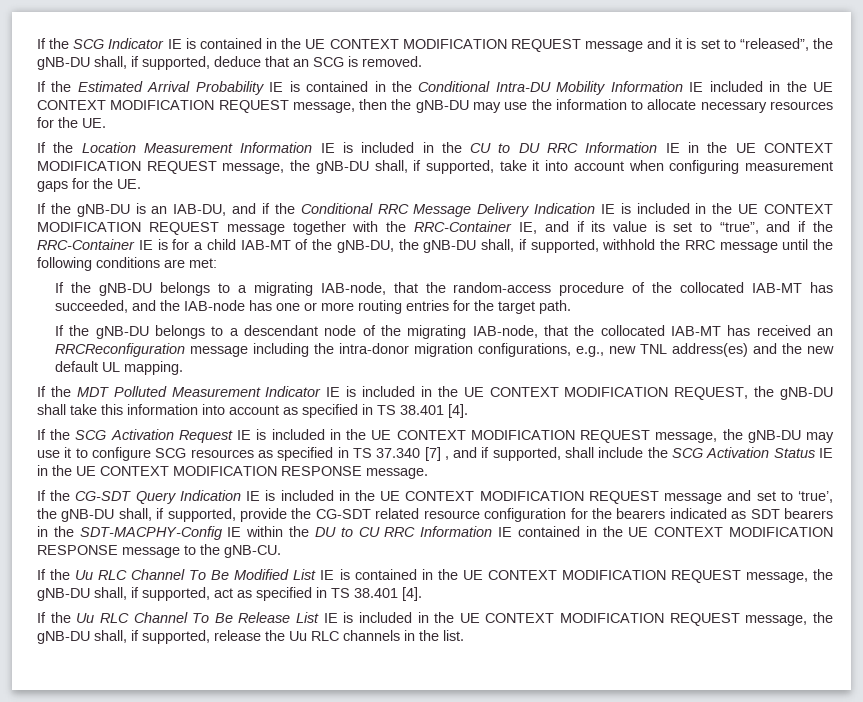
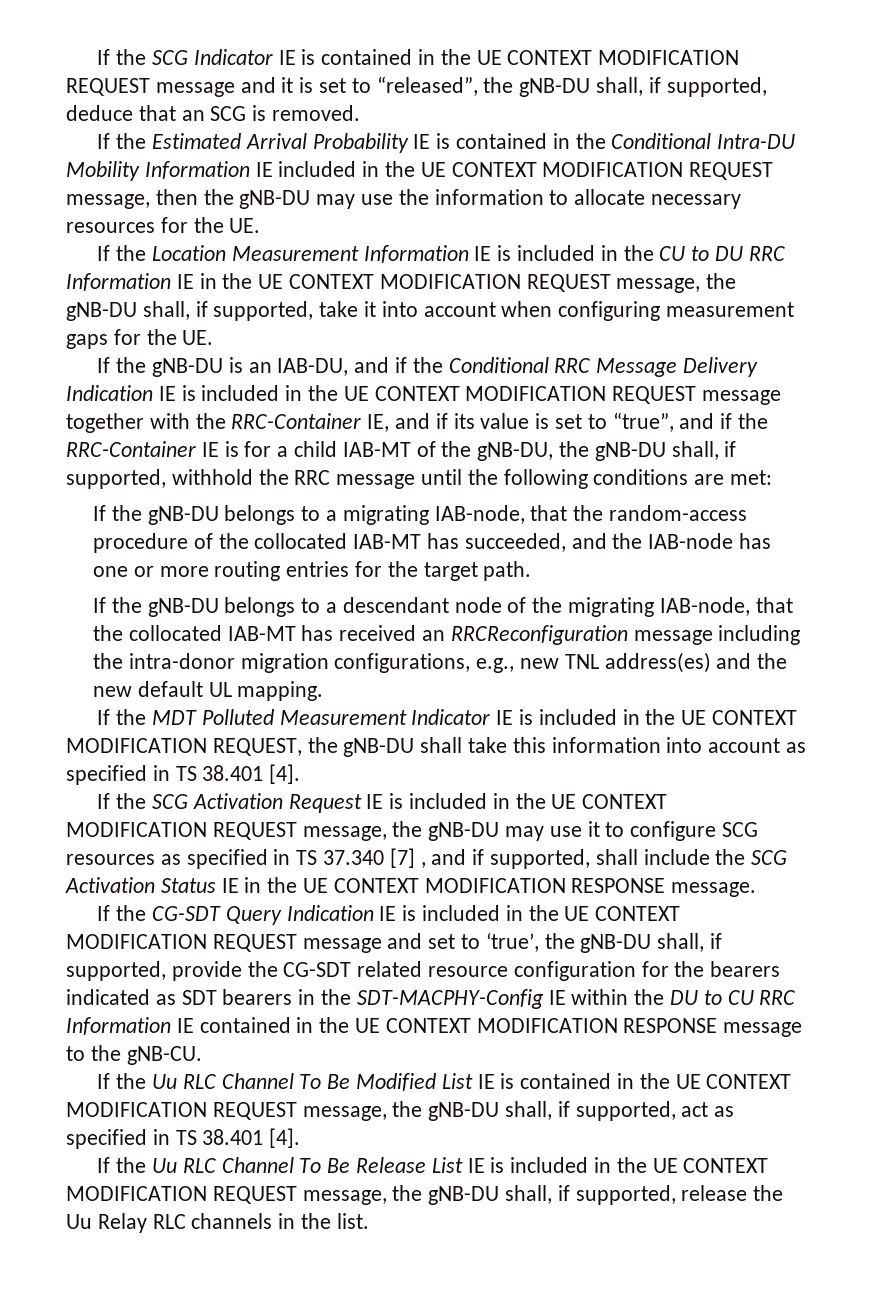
(307, 636) none -> [97,1213,147,1233] Relay

